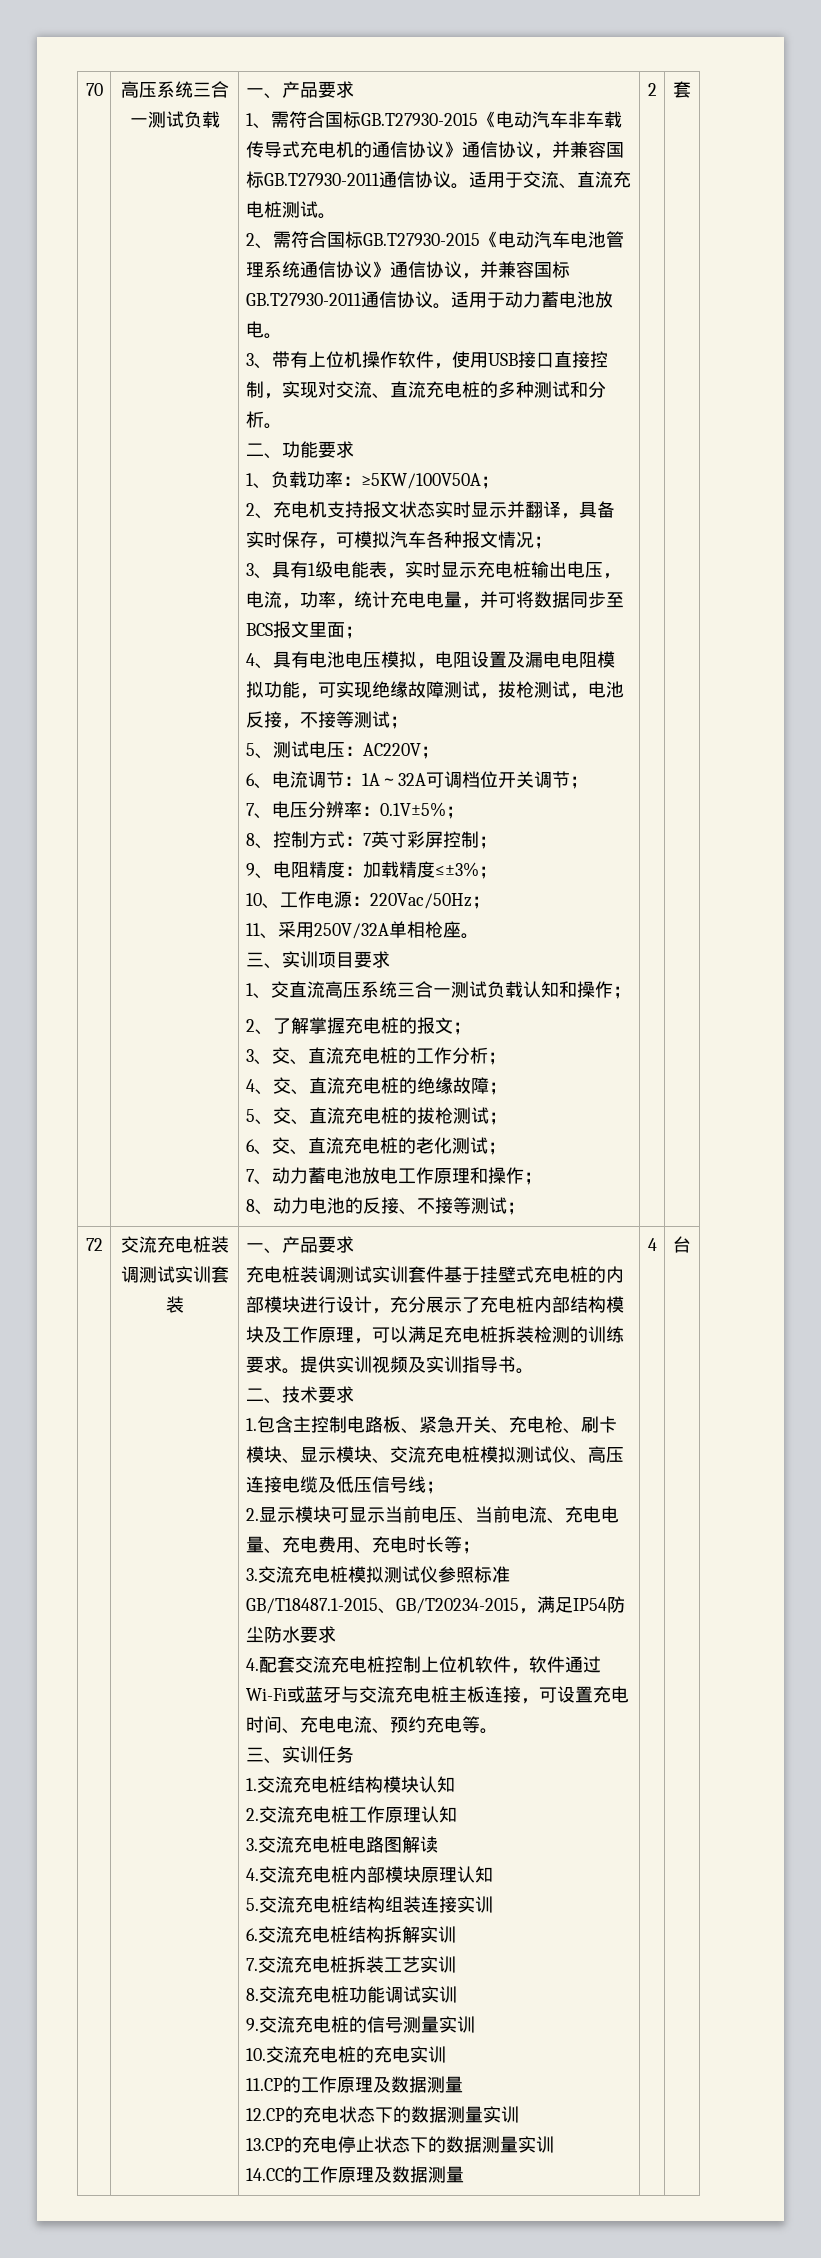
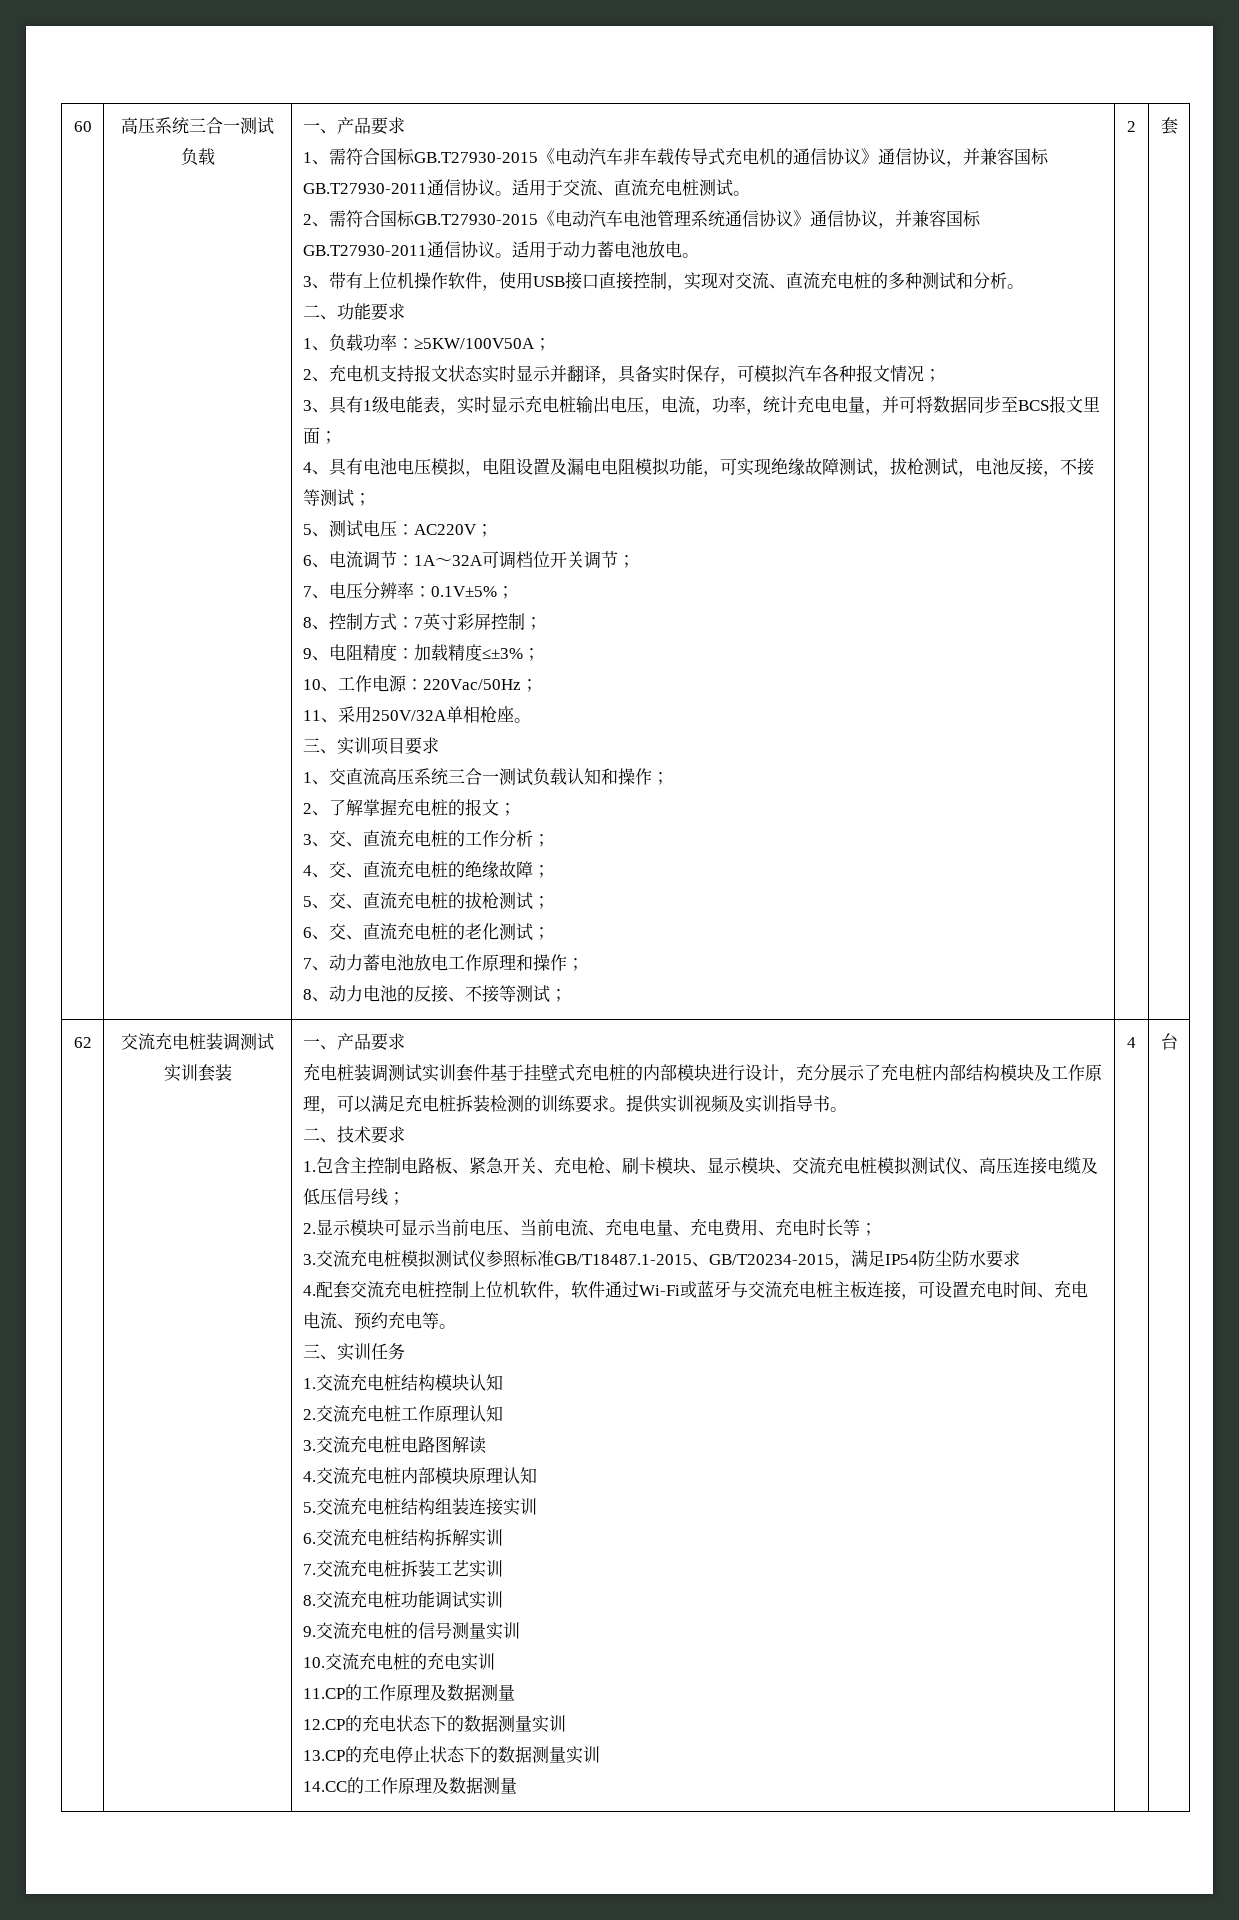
[85,83,103,96] 70 -> [73,121,92,132] 60
[85,1238,103,1251] 72 -> [73,1037,92,1048] 62

